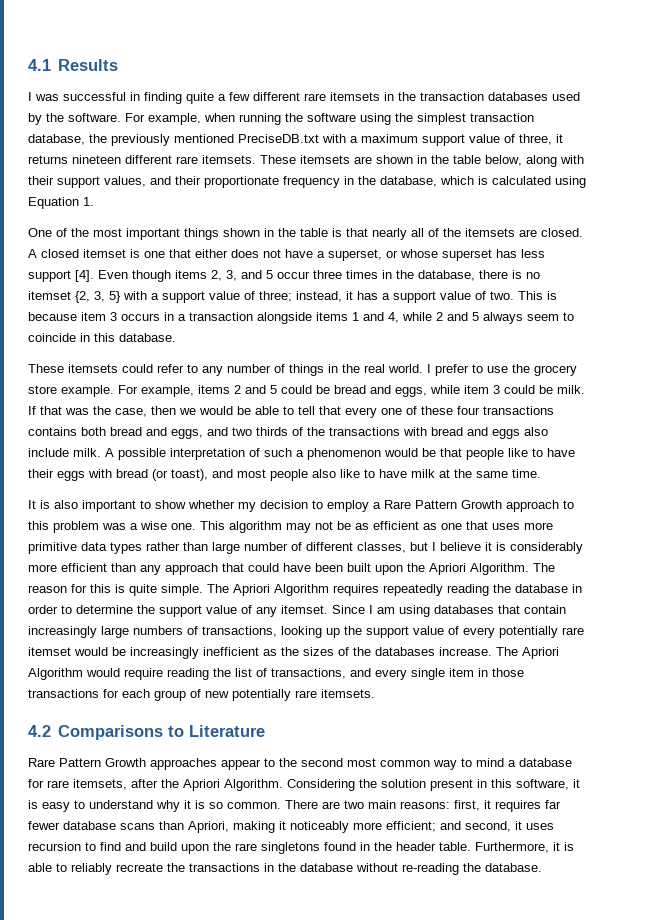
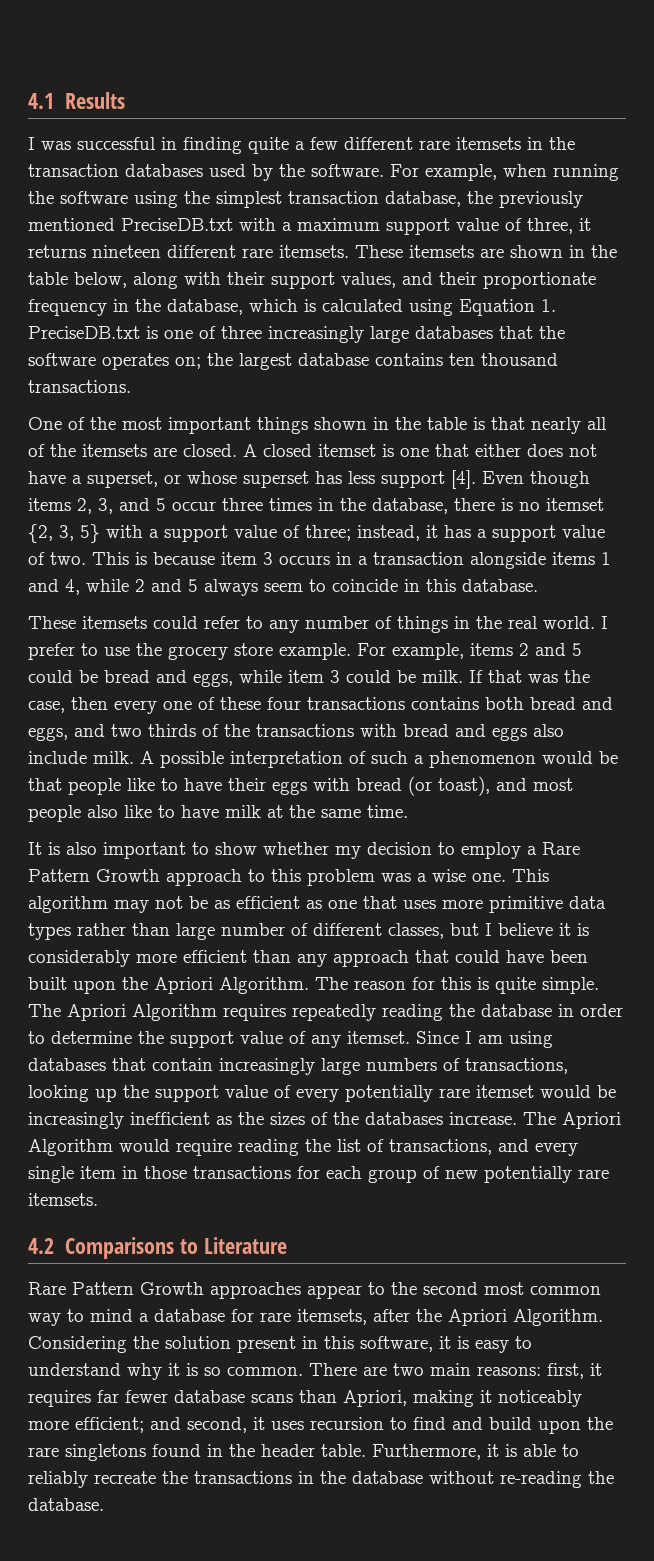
(94, 201) none -> [28,326,565,343] [28,353,558,370] [28,380,131,393] PreciseDB.txt is one of three increasingly large databases that the software operates on; the largest database contains ten thousand transactions.
[179,406,341,415] we would be able to tell that -> (108, 703) none

